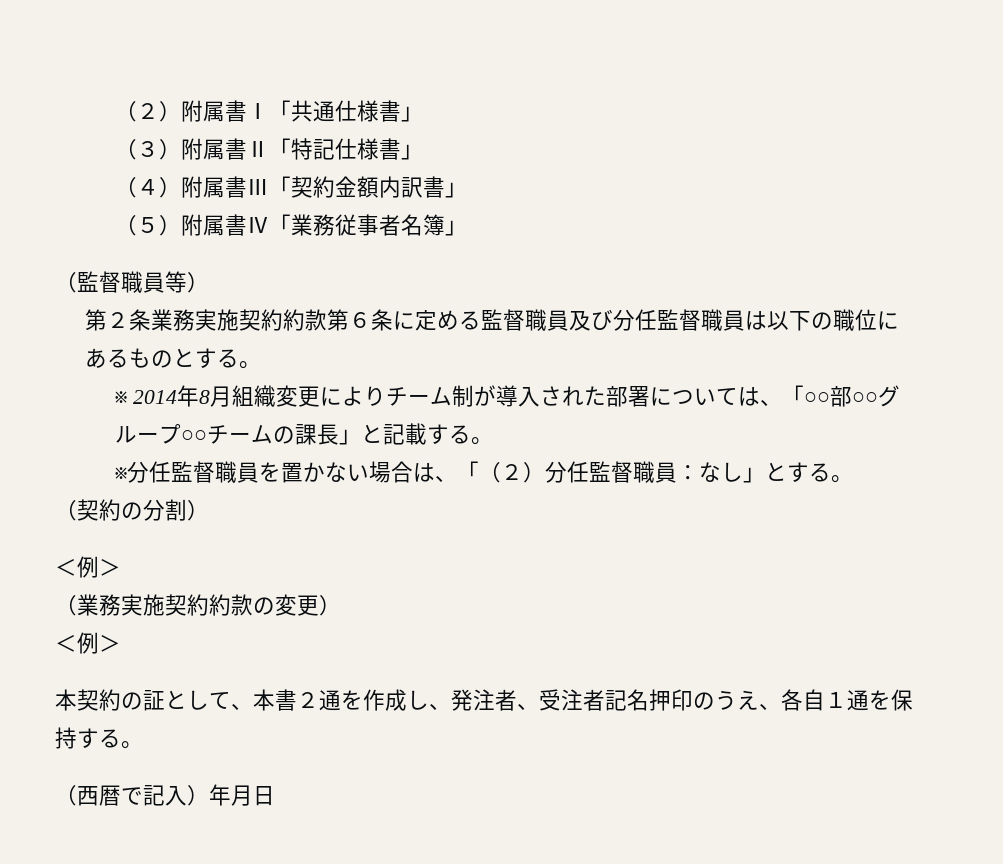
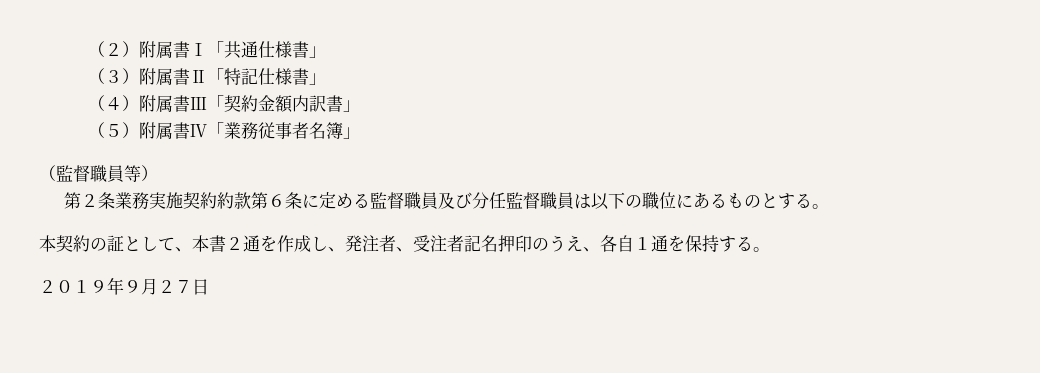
[115,385,901,407] [115,423,494,445] [115,461,854,483] [55,499,209,521] [55,556,121,578] [55,594,341,616] [55,632,121,654] // ※ 2014年8月組織変更によりチーム制が導入された部署については、「○○部○○グループ○○チームの課長」と記載する。 // ※分任監督職員を置かない場合は、「（２）分任監督職員：なし」とする。 // （契約の分割） // ＜例＞ // （業務実施契約約款の変更） // ＜例＞ -> (829, 206) none
[55,784,253,806] （西暦で記入）年月 -> [39,277,192,295] ２０１９年９月２７

